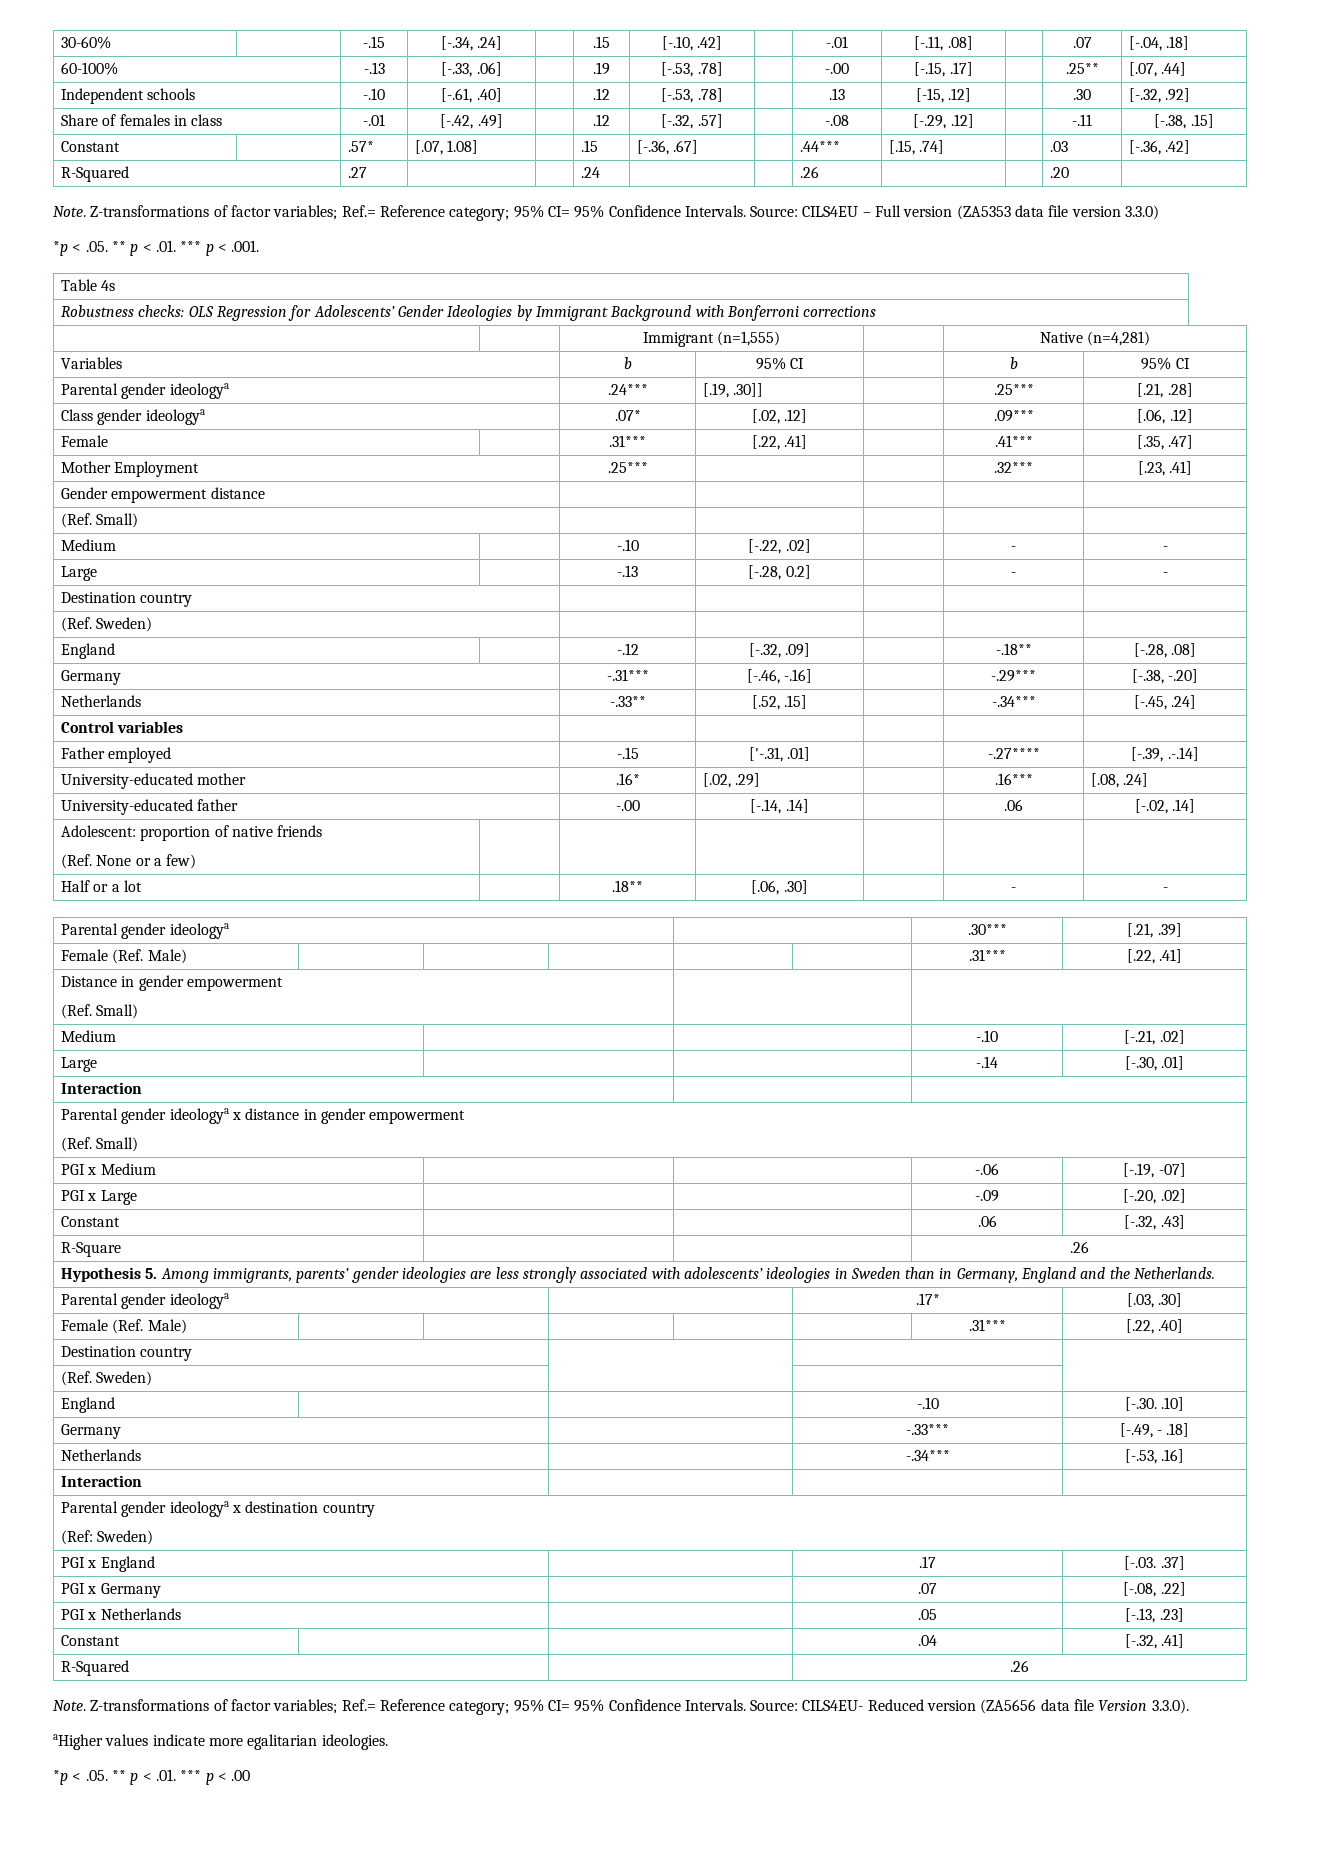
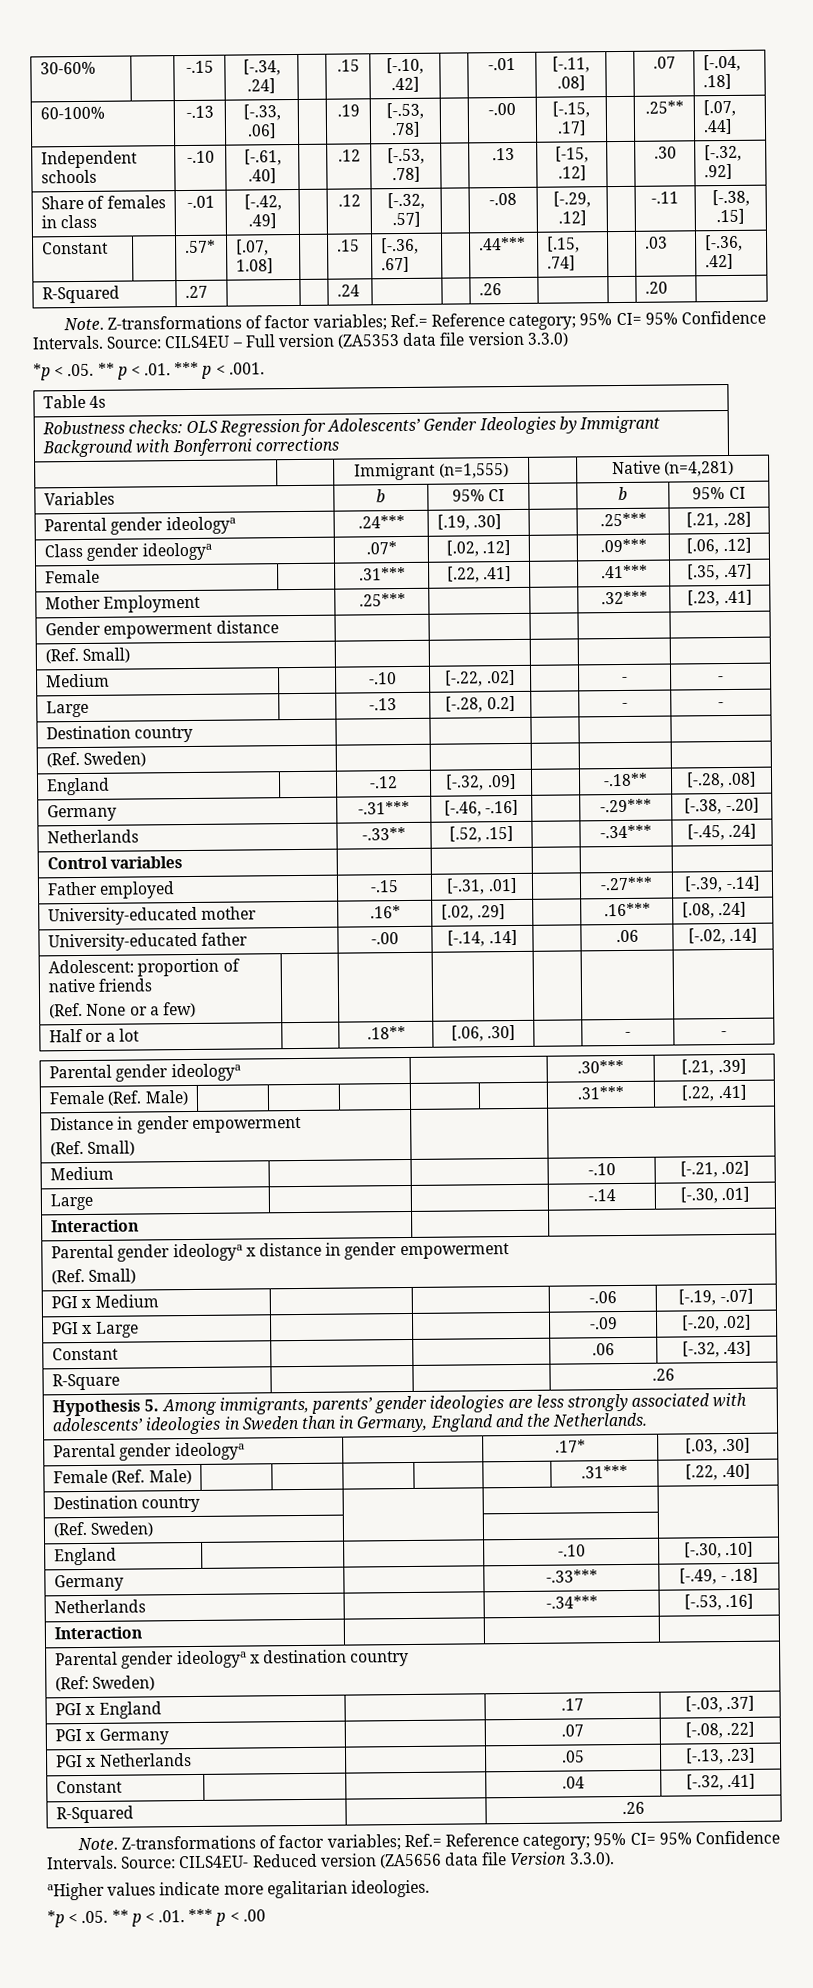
[733,383,764,397] .30]] -> [473,514,503,530] .30]
[748,747,783,762] ['-.31, -> [446,878,486,895] [-.31,
[987,748,1040,759] -.27**** -> [600,876,654,891] -.27***
[1167,747,1199,761] .-.14] -> [725,875,761,892] -.14]
[1158,1163,1186,1177] -07] -> [719,1288,754,1305] -.07]
[1124,1397,1157,1411] [-.30. -> [683,1542,722,1559] [-.30,
[1124,1556,1157,1570] [-.03. -> [684,1696,723,1713] [-.03,

